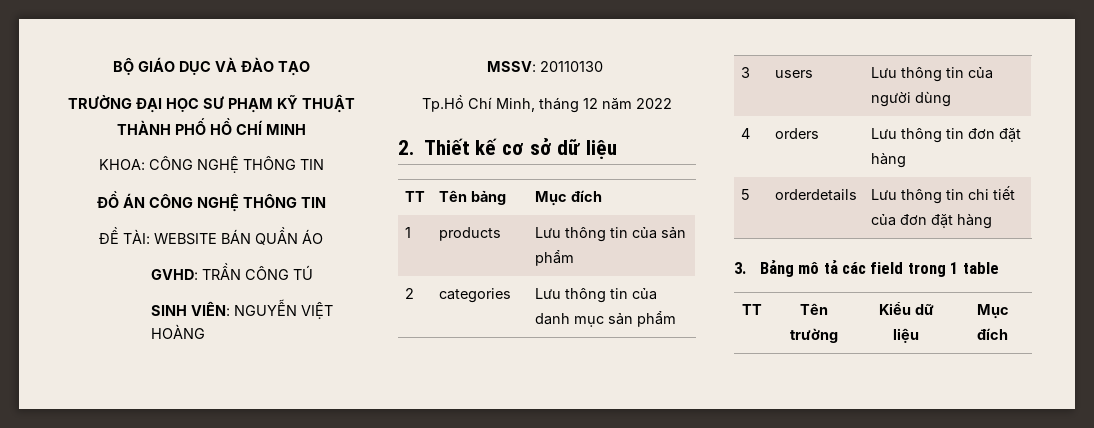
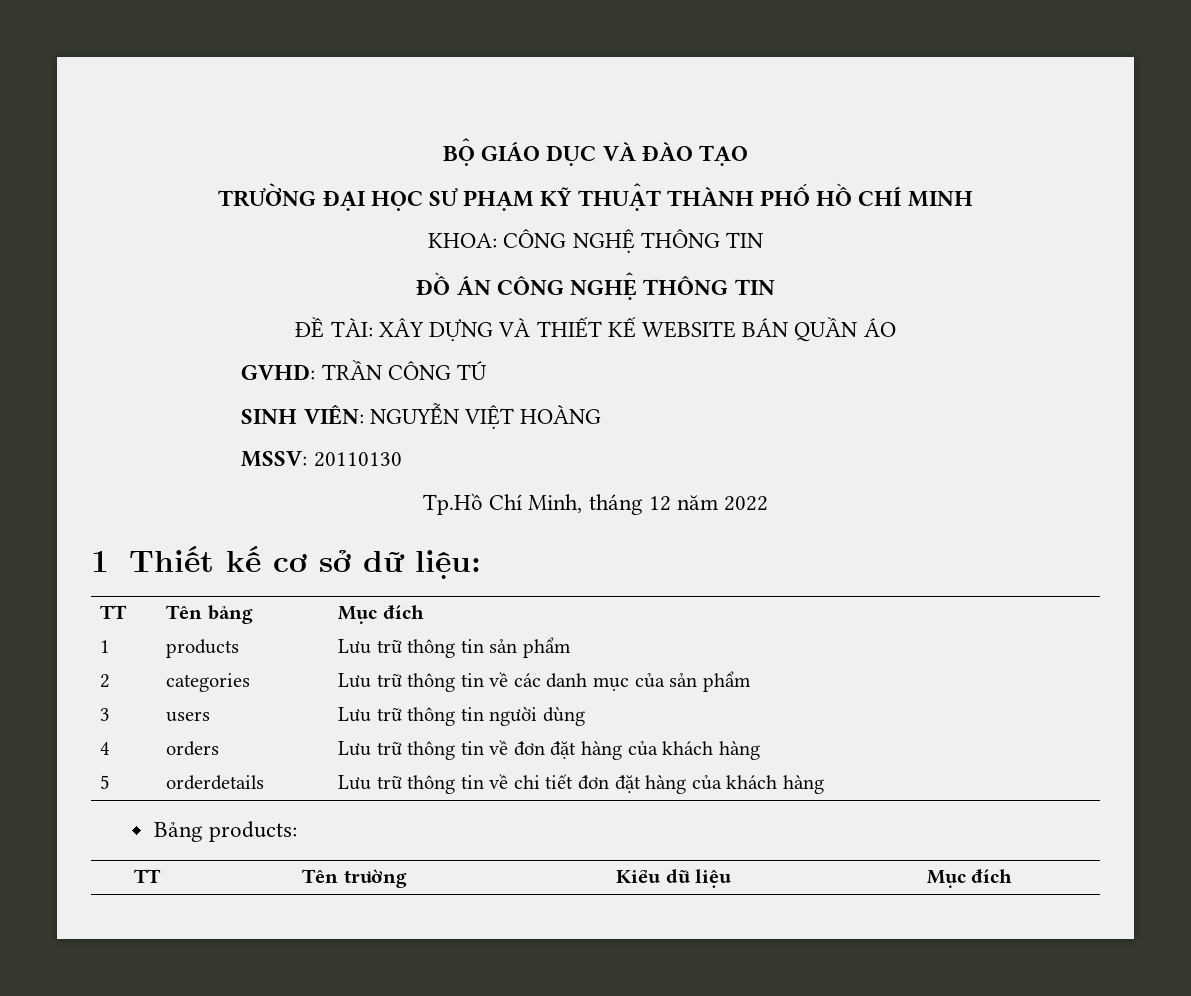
(150, 236) none -> [378,317,636,342] XÂY DỰNG VÀ THIẾT KẾ
[398,140,414,155] 2. -> [91,551,109,572] 1
[586,140,618,159] liệu -> [414,550,481,579] liệu:
[564,227,657,242] thông tin của -> [376,639,484,658] trữ thông tin
[564,288,657,303] thông tin của -> [376,672,541,692] trữ thông tin về các
(604, 321) none -> [634,673,665,688] của
[900,67,993,82] thông tin của -> [376,707,484,726] trữ thông tin
[900,128,1021,143] [870,152,906,168] thông tin đơn đặt hàng -> [376,740,760,760] trữ thông tin về đơn đặt hàng của khách hàng
[900,189,964,204] thông tin -> [376,774,509,794] trữ thông tin về
[870,213,992,229] [734,260,999,277] của đơn đặt hàng // 3. Bảng mô tả các field trong 1 table -> [577,775,824,794] [153,821,298,842] đơn đặt hàng của khách hàng // Bảng products:

